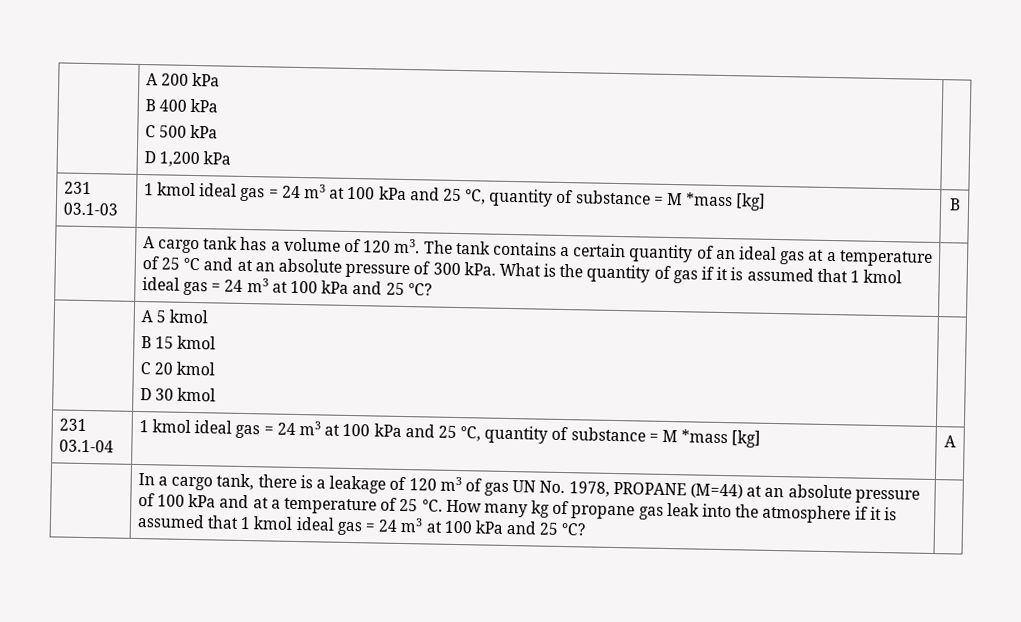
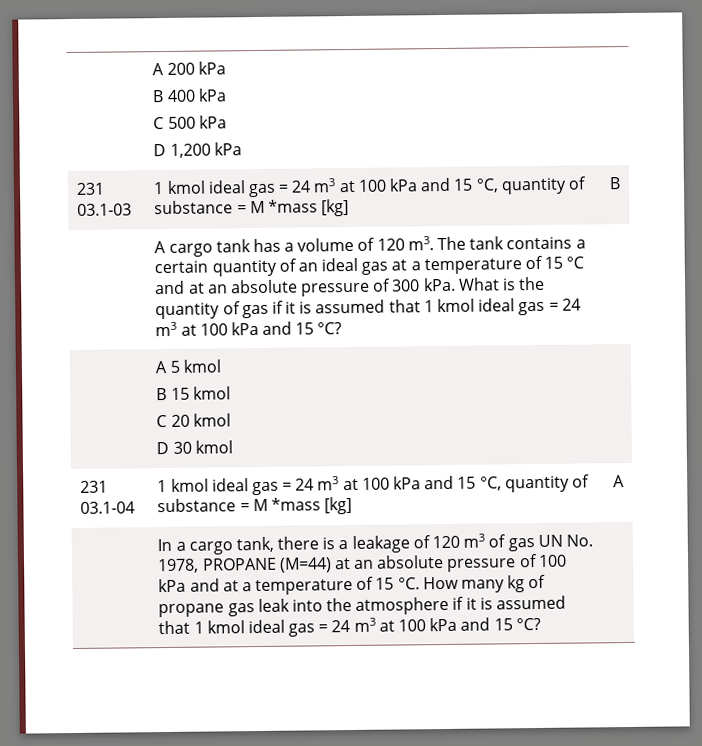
[442,188,462,202] 25 -> [453,178,474,191] 15
[161,257,181,270] 25 -> [544,256,564,269] 15
[385,282,405,295] 25 -> [295,322,315,335] 15
[437,425,457,439] 25 -> [457,476,477,489] 15
[399,498,419,512] 25 -> [375,577,395,590] 15
[539,522,560,535] 25 -> [493,618,513,631] 15

